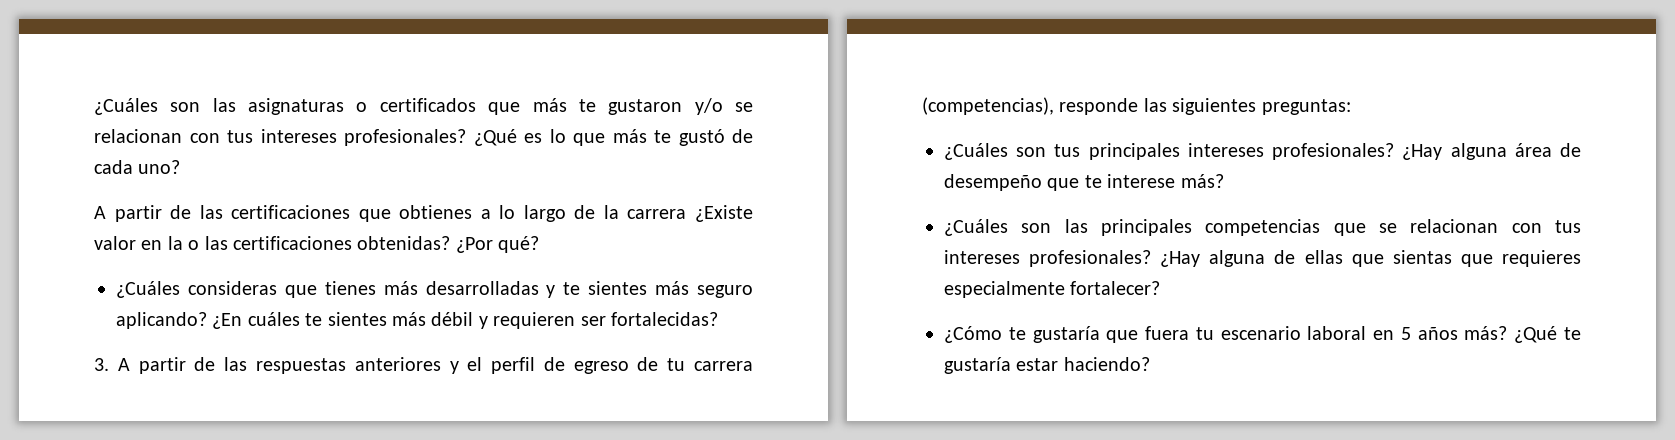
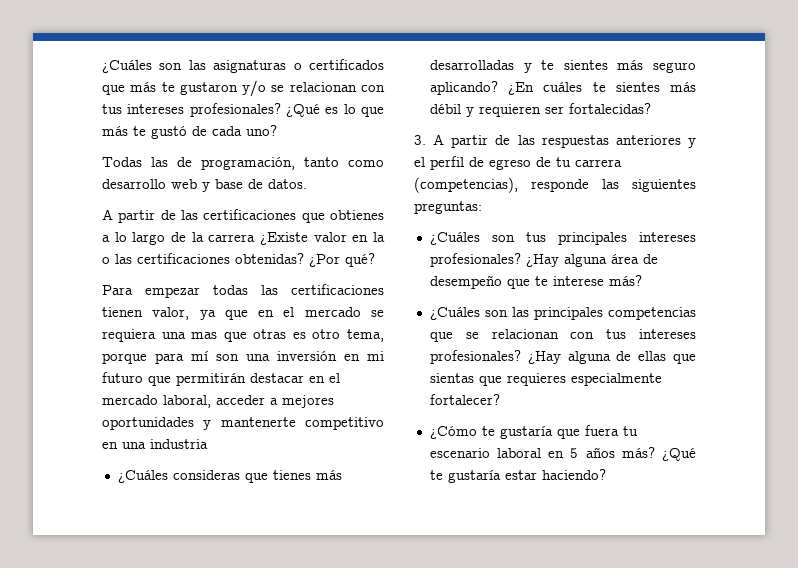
(181, 167) none -> [102,157,384,170] [102,179,307,192] // Todas las de programación, tanto como desarrollo web y base de datos.
(540, 244) none -> [102,284,384,298] [102,307,384,320] [102,329,385,342] [102,351,384,364] [102,372,340,386] [102,395,334,408] [102,417,384,430] [102,439,208,449] // Para empezar todas las certificaciones tienen valor, ya que en el mercado se requiera una mas que otras es otro tema, porque para mí son una inversión en mi futuro que permitirán destacar en el mercado laboral, acceder a mejores oportunidades y mantenerte competitivo en una industria

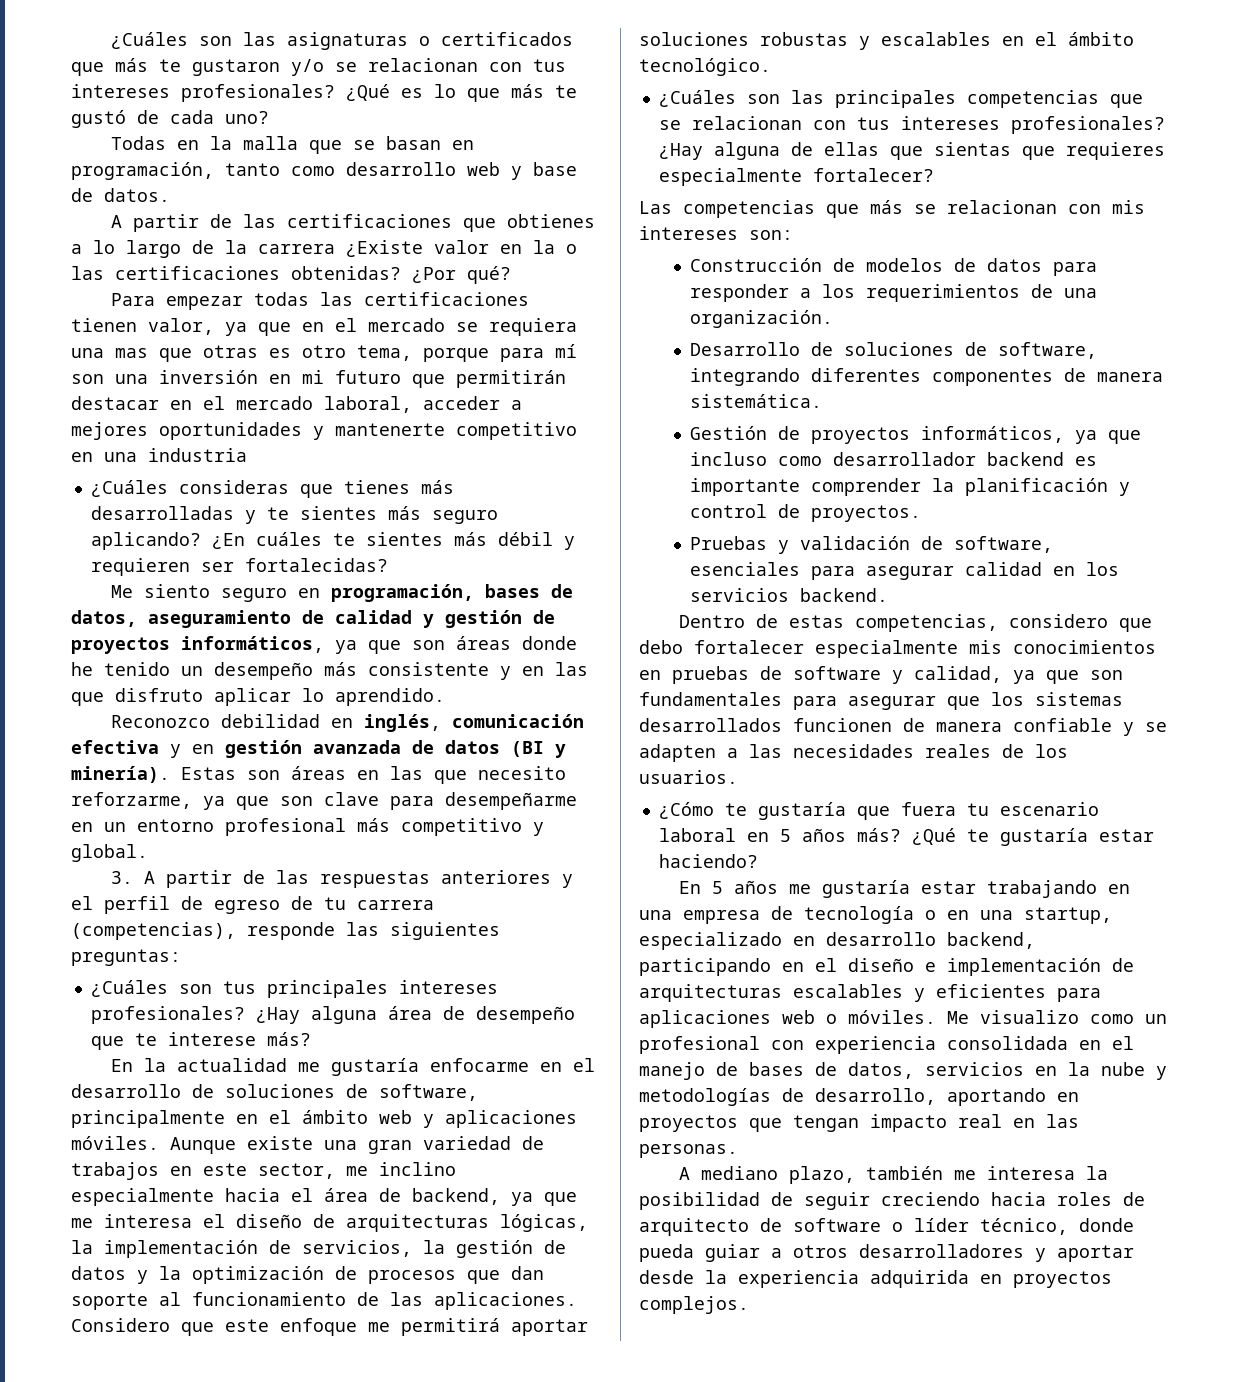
[151,157,192,167] las de -> [176,136,474,154] en la malla que se basan en
(651, 108) none -> [110,584,573,602] [71,610,555,628] [71,636,577,654] [71,662,588,680] [71,688,445,706] [110,714,584,732] [71,740,566,758] [71,766,566,784] [71,792,577,810] [71,818,544,836] [71,844,148,862] // Me siento seguro en programación, bases de datos, aseguramiento de calidad y gestión de proyectos informáticos, ya que son áreas donde he tenido un desempeño más consistente y en las que disfruto aplicar lo aprendido. // Reconozco debilidad en inglés, comunicación efectiva y en gestión avanzada de datos (BI y minería). Estas son áreas en las que necesito reforzarme, ya que son clave para desempeñarme en un entorno profesional más competitivo y global.
(642, 280) none -> [110,1058,595,1076] [71,1084,478,1101] [71,1110,577,1128] [71,1136,544,1154] [71,1162,456,1180] [71,1188,577,1206] [71,1214,588,1232] [71,1240,566,1258] [71,1266,544,1284] [71,1292,577,1310] [71,1318,588,1336] [639,32,1134,50] [639,58,771,76] // En la actualidad me gustaría enfocarme en el desarrollo de soluciones de software, principalmente en el ámbito web y aplicaciones móviles. Aunque existe una gran variedad de trabajos en este sector, me inclino especialmente hacia el área de backend, ya que me interesa el diseño de arquitecturas lógicas, la implementación de servicios, la gestión de datos y la optimización de procesos que dan soporte al funcionamiento de las aplicaciones. Considero que este enfoque me permitirá aportar soluciones robustas y escalables en el ámbito tecnológico.
(500, 399) none -> [639,200,1145,218] [639,226,793,240] [689,258,1097,276] [689,284,1097,302] [689,310,833,328] [689,342,1097,359] [689,368,1163,386] [689,394,822,408] [689,426,1141,444] [689,452,1097,466] [689,478,1130,496] [689,504,921,522] [689,536,1053,554] [689,562,1119,580] [689,588,888,602] [678,614,1152,632] [639,640,1156,658] [639,666,1123,684] [639,692,1123,710] [639,718,1167,736] [639,744,1068,762] [639,770,738,784] // Las competencias que más se relacionan con mis intereses son: // Construcción de modelos de datos para responder a los requerimientos de una organización. // Desarrollo de soluciones de software, integrando diferentes componentes de manera sistemática. // Gestión de proyectos informáticos, ya que incluso como desarrollador backend es importante comprender la planificación y control de proyectos. // Pruebas y validación de software, esenciales para asegurar calidad en los servicios backend. // Dentro de estas competencias, considero que debo fortalecer especialmente mis conocimientos en pruebas de software y calidad, ya que son fundamentales para asegurar que los sistemas desarrollados funcionen de manera confiable y se adapten a las necesidades reales de los usuarios.
(606, 474) none -> [678,880,1130,898] [639,906,1112,924] [639,932,1035,950] [639,958,1134,976] [639,984,1101,1002] [639,1010,1167,1028] [639,1036,1134,1054] [639,1062,1167,1080] [639,1088,1079,1106] [639,1114,1079,1132] [639,1144,738,1158] [678,1166,1108,1184] [639,1192,1145,1210] [639,1218,1134,1236] [639,1244,1134,1262] [639,1270,1112,1288] [639,1296,749,1314] // En 5 años me gustaría estar trabajando en una empresa de tecnología o en una startup, especializado en desarrollo backend, participando en el diseño e implementación de arquitecturas escalables y eficientes para aplicaciones web o móviles. Me visualizo como un profesional con experiencia consolidada en el manejo de bases de datos, servicios en la nube y metodologías de desarrollo, aportando en proyectos que tengan impacto real en las personas. // A mediano plazo, también me interesa la posibilidad de seguir creciendo hacia roles de arquitecto de software o líder técnico, donde pueda guiar a otros desarrolladores y aportar desde la experiencia adquirida en proyectos complejos.

